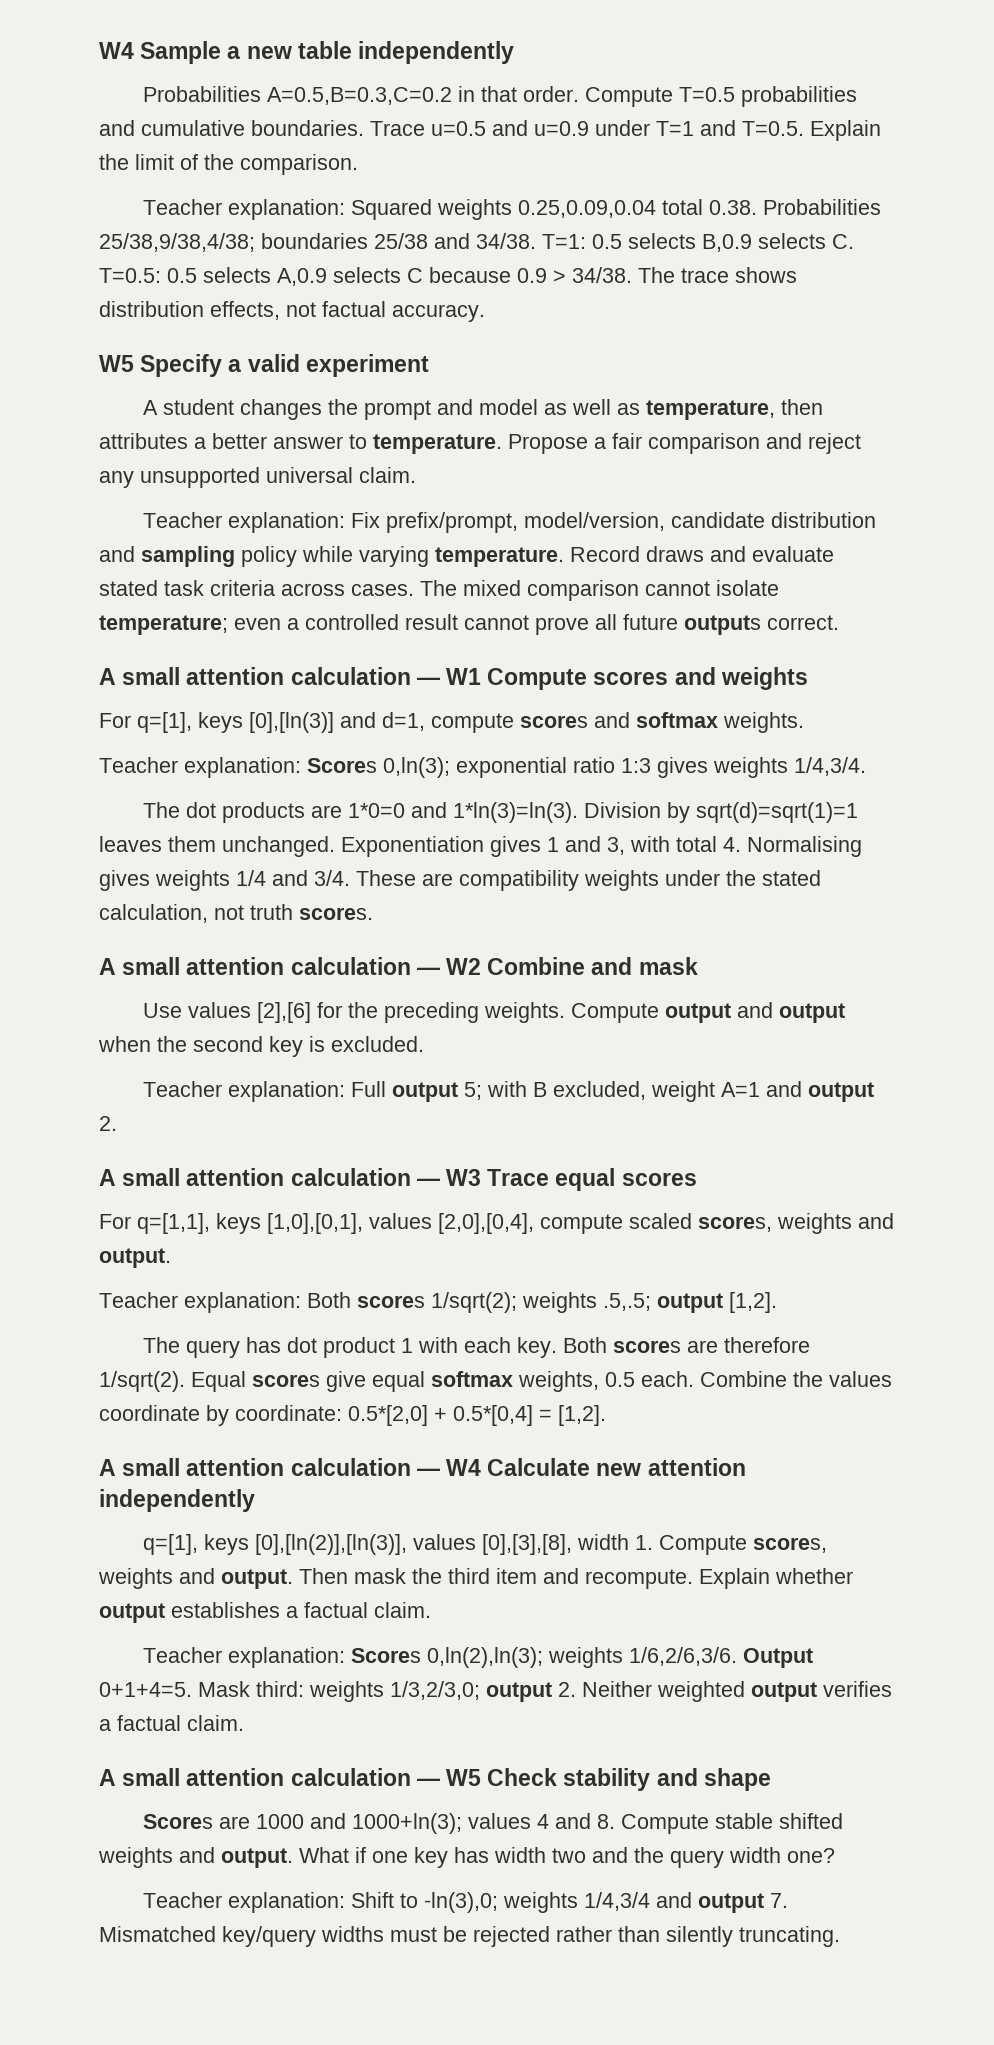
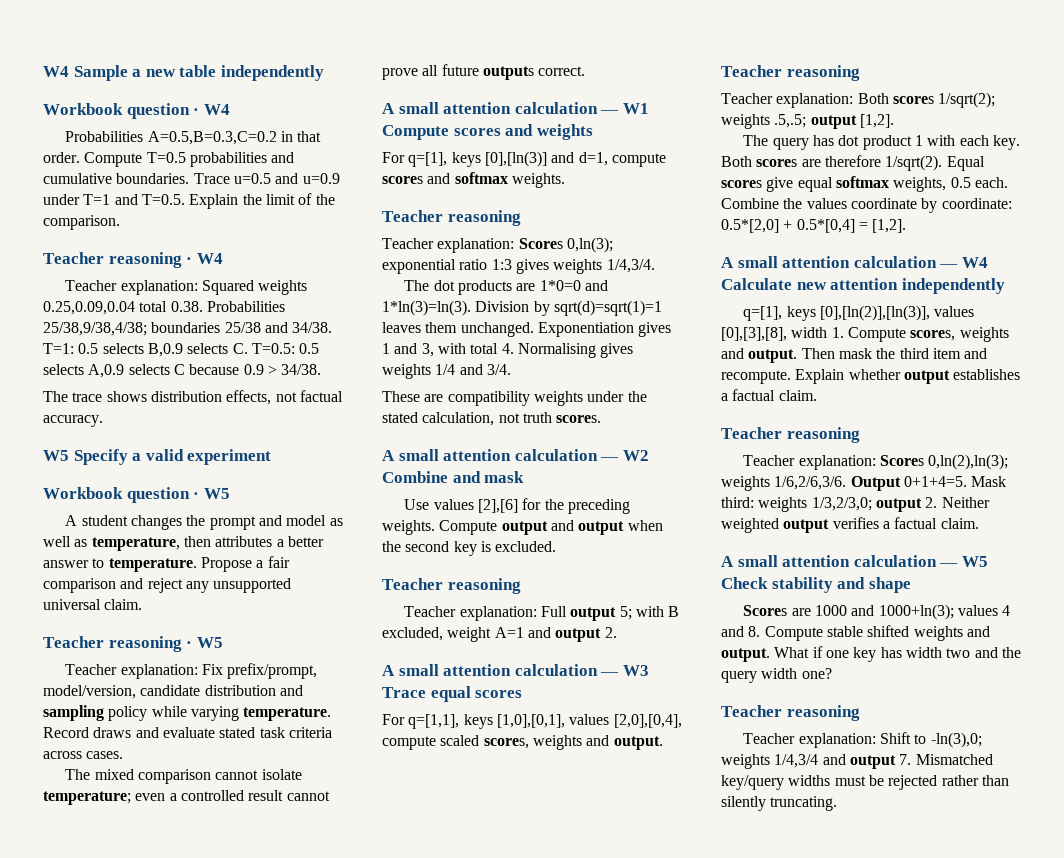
(515, 52) none -> [43,103,230,119] // Workbook question · W4
(358, 164) none -> [43,252,223,268] // Teacher reasoning · W4
(632, 275) none -> (322, 369) //
(429, 365) none -> [43,487,230,503] // Workbook question · W5
(416, 475) none -> [43,636,223,652] // Teacher reasoning · W5
(414, 590) none -> (124, 755) //
(804, 722) none -> [382,210,521,226] // Teacher reasoning
(350, 878) none -> (511, 369) //
(424, 1044) none -> [382,578,521,594] // Teacher reasoning
(171, 1258) none -> [721,65,860,81] // Teacher reasoning
(431, 1610) none -> [721,427,860,443] // Teacher reasoning
(835, 1855) none -> [721,705,860,721] // Teacher reasoning

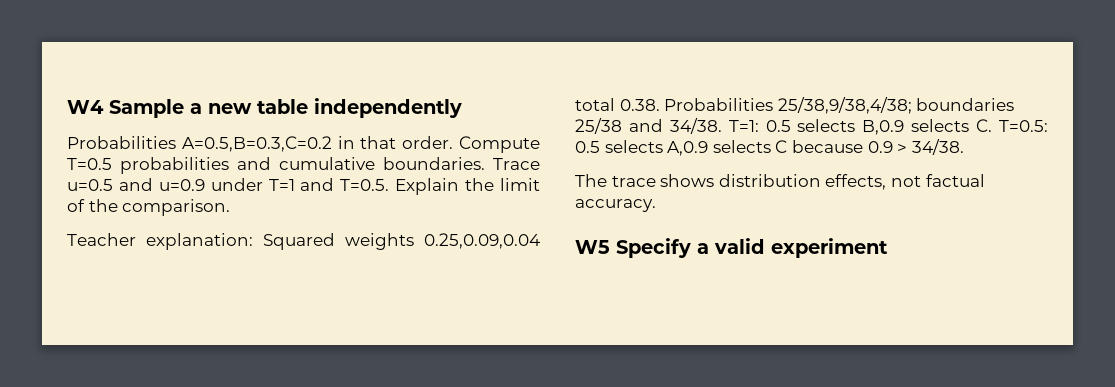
[43,103,230,119] // Workbook question · W4 -> (462, 108) none
[43,252,223,268] // Teacher reasoning · W4 -> (231, 207) none
[43,487,230,503] [65,515,343,530] [43,536,324,551] [43,556,290,572] [43,578,292,593] [43,599,143,610] [43,636,223,652] [65,663,318,679] [43,685,303,699] [43,705,332,721] [43,727,332,738] [43,751,124,759] [65,769,302,784] [43,790,330,805] [382,64,586,80] [382,102,649,114] [382,124,593,140] [382,151,666,167] [382,172,565,188] [382,210,521,226] [382,237,613,253] [382,259,655,274] [404,280,608,295] [382,300,662,316] [382,322,672,337] [382,343,634,358] [382,364,511,379] [382,391,647,406] [382,412,602,426] [382,449,649,461] [382,471,525,483] [404,498,630,514] [382,520,663,535] [382,541,557,556] [382,578,521,594] [404,606,680,621] [382,627,617,642] [382,664,649,676] [382,686,523,702] [382,714,682,729] [382,735,663,750] [721,65,860,81] [721,92,996,108] [721,114,894,129] [743,135,1020,150] [721,155,985,171] [721,176,1008,192] [721,198,1012,213] [721,219,907,233] [721,256,988,268] [721,278,1005,294] [743,305,975,321] [721,327,1009,342] [721,348,988,363] [721,369,1021,384] [721,389,817,401] [721,427,860,443] [743,454,1009,470] [721,476,1007,491] [721,497,990,512] [721,517,979,533] [721,555,988,567] [721,577,911,593] [743,604,1011,620] [721,625,990,641] [721,646,1021,662] [721,668,832,683] [721,705,860,721] [743,732,982,748] [721,754,993,769] [721,775,1009,790] [721,796,838,811] // Workbook question · W5 // A student changes the prompt and model as well as temperature, then attributes a better answer to temperature. Propose a fair comparison and reject any unsupported universal claim. // Teacher reasoning · W5 // Teacher explanation: Fix prefix/prompt, model/version, candidate distribution and sampling policy while varying temperature. Record draws and evaluate stated task criteria across cases. // The mixed comparison cannot isolate temperature; even a controlled result cannot prove all future outputs correct. // A small attention calculation — W1 Compute scores and weights // For q=[1], keys [0],[ln(3)] and d=1, compute scores and softmax weights. // Teacher reasoning // Teacher explanation: Scores 0,ln(3); exponential ratio 1:3 gives weights 1/4,3/4. // The dot products are 1*0=0 and 1*ln(3)=ln(3). Division by sqrt(d)=sqrt(1)=1 leaves them unchanged. Exponentiation gives 1 and 3, with total 4. Normalising gives weights 1/4 and 3/4. // These are compatibility weights under the stated calculation, not truth scores. // A small attention calculation — W2 Combine and mask // Use values [2],[6] for the preceding weights. Compute output and output when the second key is excluded. // Teacher reasoning // Teacher explanation: Full output 5; with B excluded, weight A=1 and output 2. // A small attention calculation — W3 Trace equal scores // For q=[1,1], keys [1,0],[0,1], values [2,0],[0,4], compute scaled scores, weights and output. // Teacher reasoning // Teacher explanation: Both scores 1/sqrt(2); weights .5,.5; output [1,2]. // The query has dot product 1 with each key. Both scores are therefore 1/sqrt(2). Equal scores give equal softmax weights, 0.5 each. Combine the values coordinate by coordinate: 0.5*[2,0] + 0.5*[0,4] = [1,2]. // A small attention calculation — W4 Calculate new attention independently // q=[1], keys [0],[ln(2)],[ln(3)], values [0],[3],[8], width 1. Compute scores, weights and output. Then mask the third item and recompute. Explain whether output establishes a factual claim. // Teacher reasoning // Teacher explanation: Scores 0,ln(2),ln(3); weights 1/6,2/6,3/6. Output 0+1+4=5. Mask third: weights 1/3,2/3,0; output 2. Neither weighted output verifies a factual claim. // A small attention calculation — W5 Check stability and shape // Scores are 1000 and 1000+ln(3); values 4 and 8. Compute stable shifted weights and output. What if one key has width two and the query width one? // Teacher reasoning // Teacher explanation: Shift to -ln(3),0; weights 1/4,3/4 and output 7. Mismatched key/query widths must be rejected rather than silently truncating. -> (888, 248) none

